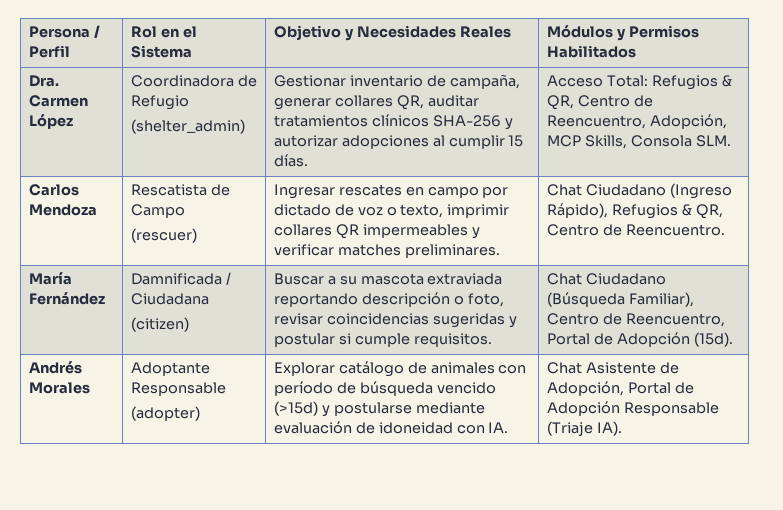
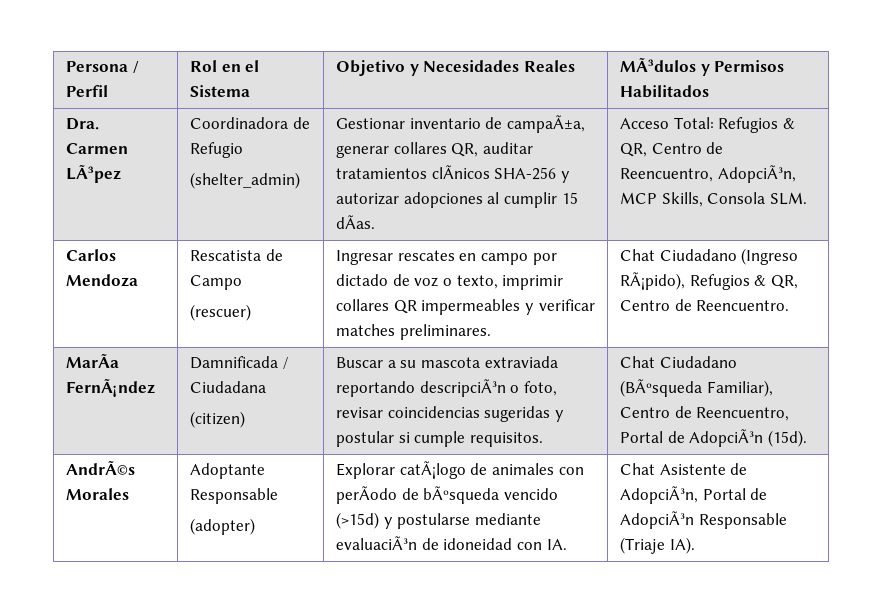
[546,25,613,38] Módulos -> [620,58,697,72] MÃ³dulos
[28,114,73,129] López -> [66,165,122,183] LÃ³pez
[449,74,520,89] campaña, -> [506,115,585,133] campaÃ±a,
[371,114,429,127] clínicos -> [431,165,490,179] clÃnicos
[273,154,308,167] días. -> [336,215,376,229] dÃas.
[649,114,727,129] Adopción, -> [717,165,796,183] AdopciÃ³n,
[546,203,608,218] Rápido), -> [620,272,686,290] RÃ¡pido),
[28,272,72,285] [28,292,105,305] María Fernández -> [66,354,120,368] [66,379,156,397] MarÃa FernÃ¡ndez
[361,292,450,307] descripción -> [419,379,506,397] descripciÃ³n
[546,292,625,307] (Búsqueda -> [620,379,703,397] (BÃºsqueda
[616,332,690,347] Adopción -> [689,429,764,447] AdopciÃ³n
[28,361,82,374] Andrés -> [66,461,136,475] AndrÃ©s
[338,361,404,377] catálogo -> [399,461,466,479] catÃ¡logo
[273,381,433,396] período de búsqueda -> [336,486,500,504] perÃodo de bÃºsqueda
[273,421,352,434] evaluación -> [336,536,418,550] evaluaciÃ³n
[546,381,694,396] [546,401,620,416] Adopción, Portal de Adopción -> [620,486,768,504] [620,511,695,529] AdopciÃ³n, Portal de AdopciÃ³n

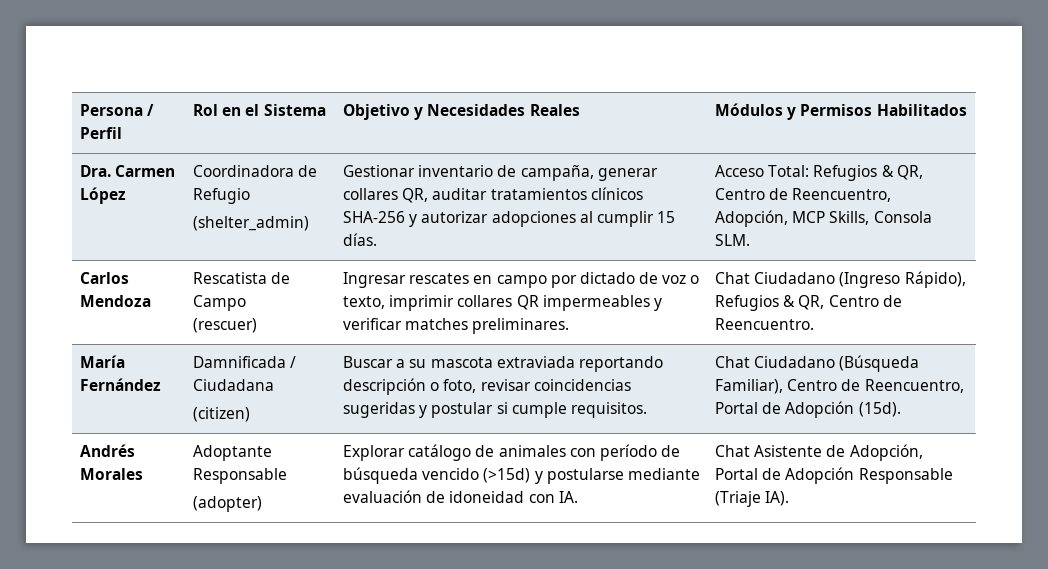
[620,58,697,72] MÃ³dulos -> [714,103,783,116] Módulos
[66,165,122,183] LÃ³pez -> [79,187,126,204] López
[506,115,585,133] campaÃ±a, -> [520,165,594,181] campaña,
[431,165,490,179] clÃnicos -> [590,187,643,200] clínicos
[336,215,376,229] dÃas. -> [342,233,377,246] días.
[717,165,796,183] AdopciÃ³n, -> [714,210,788,227] Adopción,
[620,272,686,290] RÃ¡pido), -> [904,271,966,288] Rápido),
[66,354,120,368] [66,379,156,397] MarÃa FernÃ¡ndez -> [79,355,125,368] [79,378,161,391] María Fernández
[419,379,506,397] descripciÃ³n -> [342,378,426,395] descripción
[620,379,703,397] (BÃºsqueda -> [839,355,920,372] (Búsqueda
[689,429,764,447] AdopciÃ³n -> [785,401,855,418] Adopción
[66,461,136,475] AndrÃ©s -> [79,444,135,457] Andrés
[399,461,466,479] catÃ¡logo -> [408,444,472,461] catálogo
[336,486,500,504] perÃodo de bÃºsqueda -> [599,444,681,461] [342,467,418,484] período de búsqueda
[336,536,418,550] evaluaciÃ³n -> [342,490,422,503] evaluación
[620,486,768,504] [620,511,695,529] AdopciÃ³n, Portal de AdopciÃ³n -> [849,444,923,461] [714,467,855,484] Adopción, Portal de Adopción

